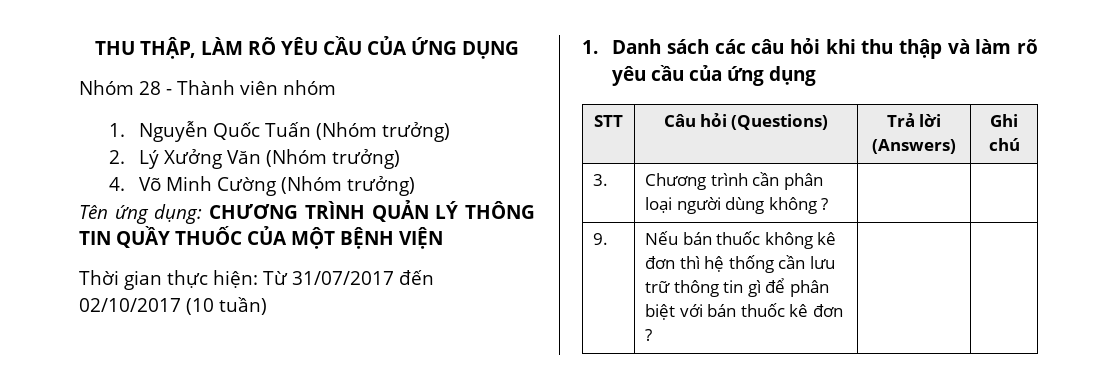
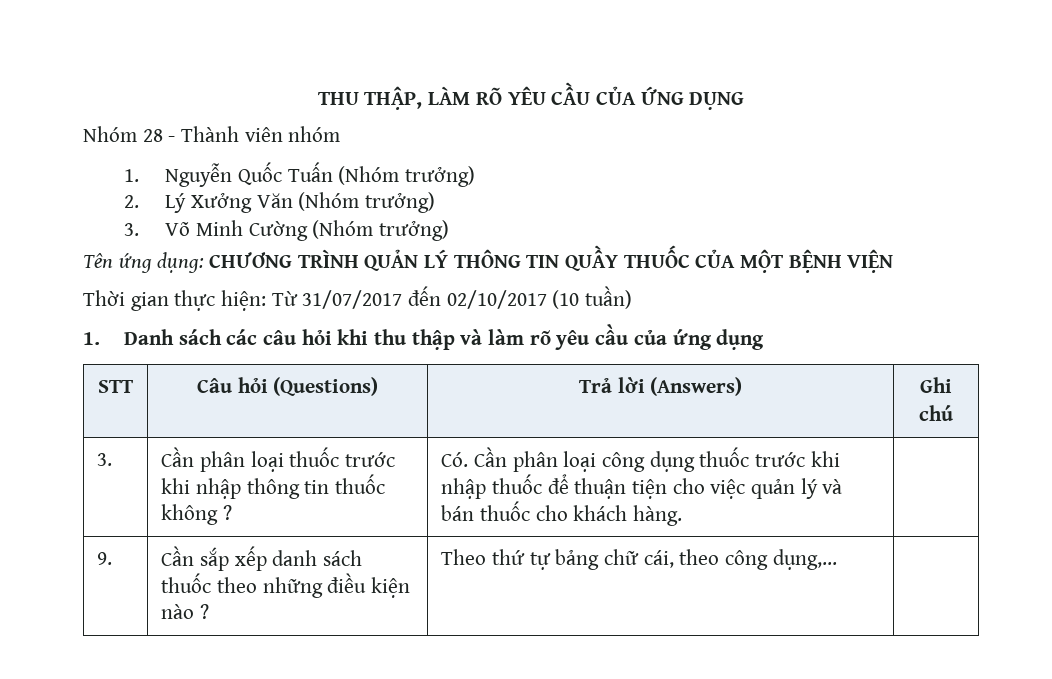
[109,177,126,191] 4. -> [124,223,140,236] 3.
[645,172,823,190] [645,197,829,214] [593,233,609,245] [645,231,837,249] [645,255,835,273] [645,278,829,297] [645,303,843,320] [645,329,653,341] Chương trình cần phân loại người dùng không ? | | // 9. | Nếu bán thuốc không kê đơn thì hệ thống cần lưu trữ thông tin gì để phân biệt với bán thuốc kê đơn ? | -> [161,447,396,472] [161,474,386,499] [161,504,233,525] [441,447,840,472] [441,474,843,499] [441,501,683,526] [97,552,113,565] [161,546,363,571] [161,573,411,598] [161,604,210,619] [441,549,837,570] Cần phân loại thuốc trước khi nhập thông tin thuốc không ? | Có. Cần phân loại công dụng thuốc trước khi nhập thuốc để thuận tiện cho việc quản lý và bán thuốc cho khách hàng. | // 9. | Cần sắp xếp danh sách thuốc theo những điều kiện nào ? | Theo thứ tự bảng chữ cái, theo công dụng,…

